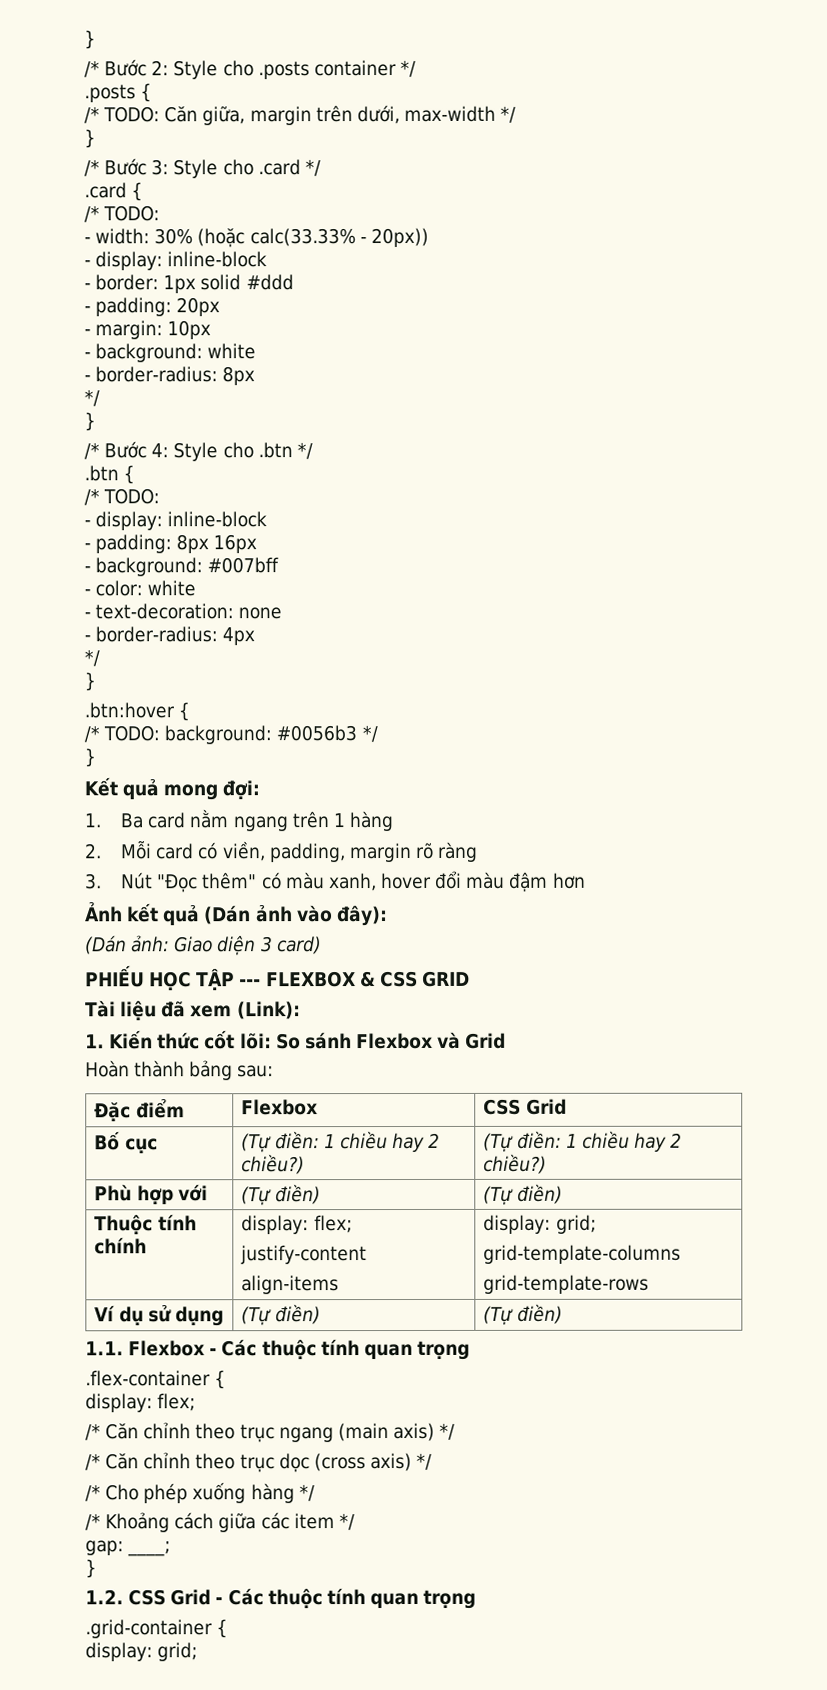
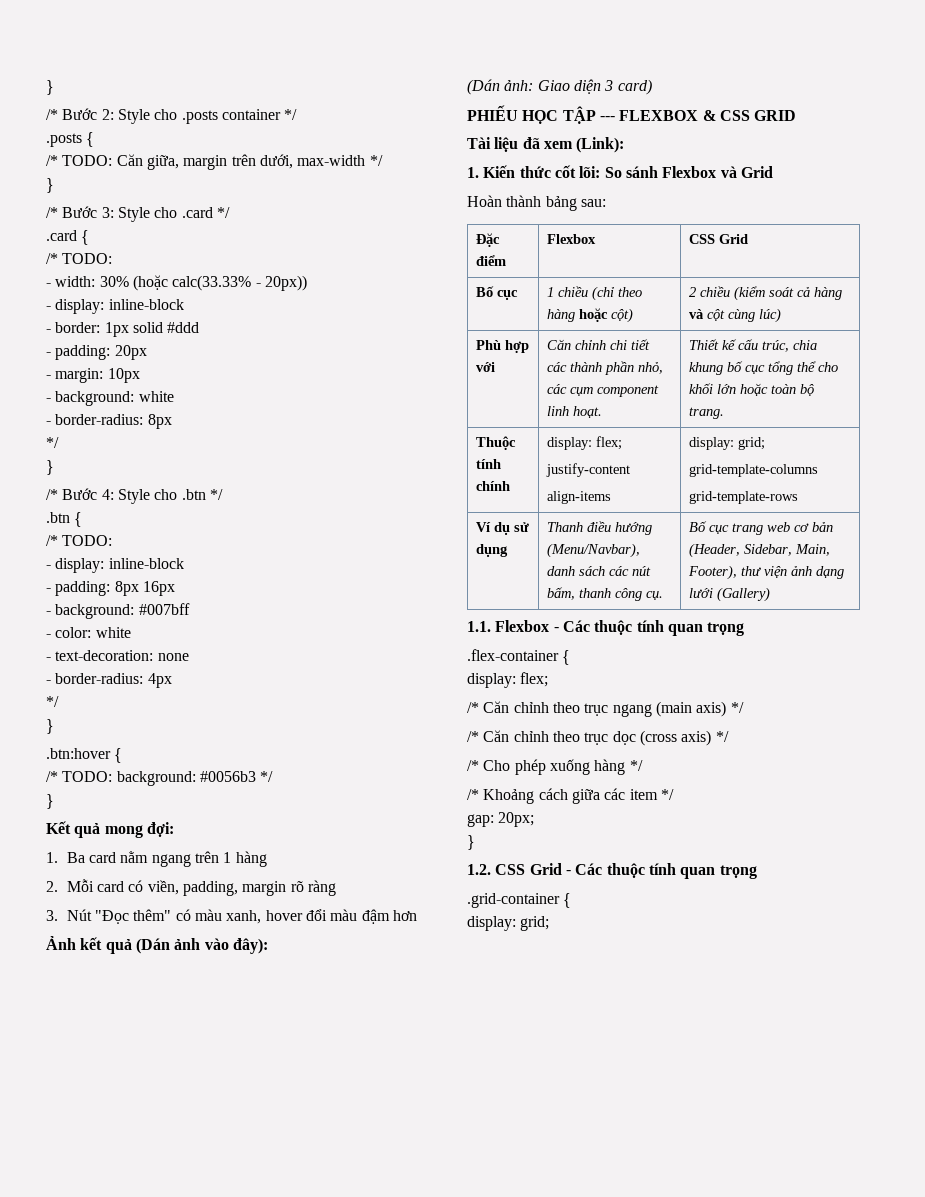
[241,1131,441,1153] [241,1154,306,1175] [483,1130,683,1152] [483,1153,548,1174] [94,1184,208,1206] [241,1184,321,1206] [483,1183,563,1205] (Tự điền: 1 chiều hay 2 chiều?) | (Tự điền: 1 chiều hay 2 chiều?) // Phù hợp với | (Tự điền) | (Tự điền) -> [547,286,643,301] [547,308,634,323] [689,286,843,301] [689,308,782,323] [476,340,530,353] [476,362,496,372] [547,339,651,350] [547,361,664,375] [547,384,660,397] [547,406,603,418] [689,339,818,352] [689,361,839,375] [689,383,815,396] [689,407,725,419] 1 chiều (chỉ theo hàng hoặc cột) | 2 chiều (kiểm soát cả hàng và cột cùng lúc) // Phù hợp với | Căn chỉnh chi tiết các thành phần nhỏ, các cụm component linh hoạt. | Thiết kế cấu trúc, chia khung bố cục tổng thể cho khối lớn hoặc toàn bộ trang.
[241,1304,321,1326] [483,1303,563,1325] (Tự điền) | (Tự điền) -> [547,521,653,535] [547,543,641,558] [547,566,652,576] [547,587,664,601] [689,521,834,535] [689,543,831,558] [688,565,845,580] [689,587,771,602] Thanh điều hướng (Menu/Navbar), danh sách các nút bấm, thanh công cụ. | Bố cục trang web cơ bản (Header, Sidebar, Main, Footer), thư viện ảnh dạng lưới (Gallery)
[127,1541,172,1557] ____; -> [498,812,535,827] 20px;

